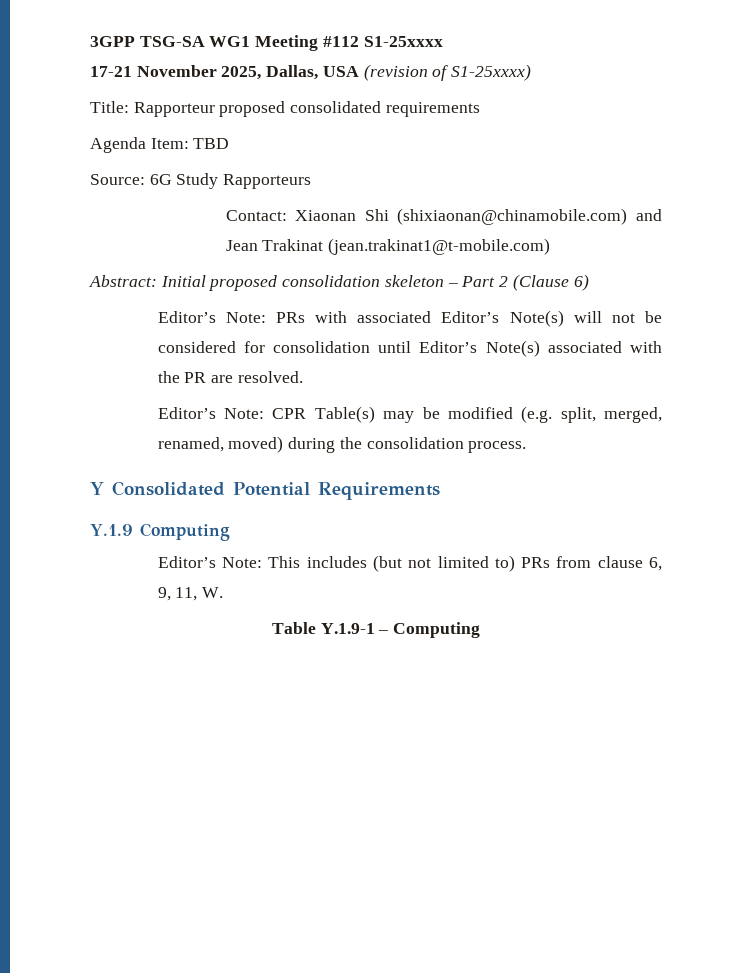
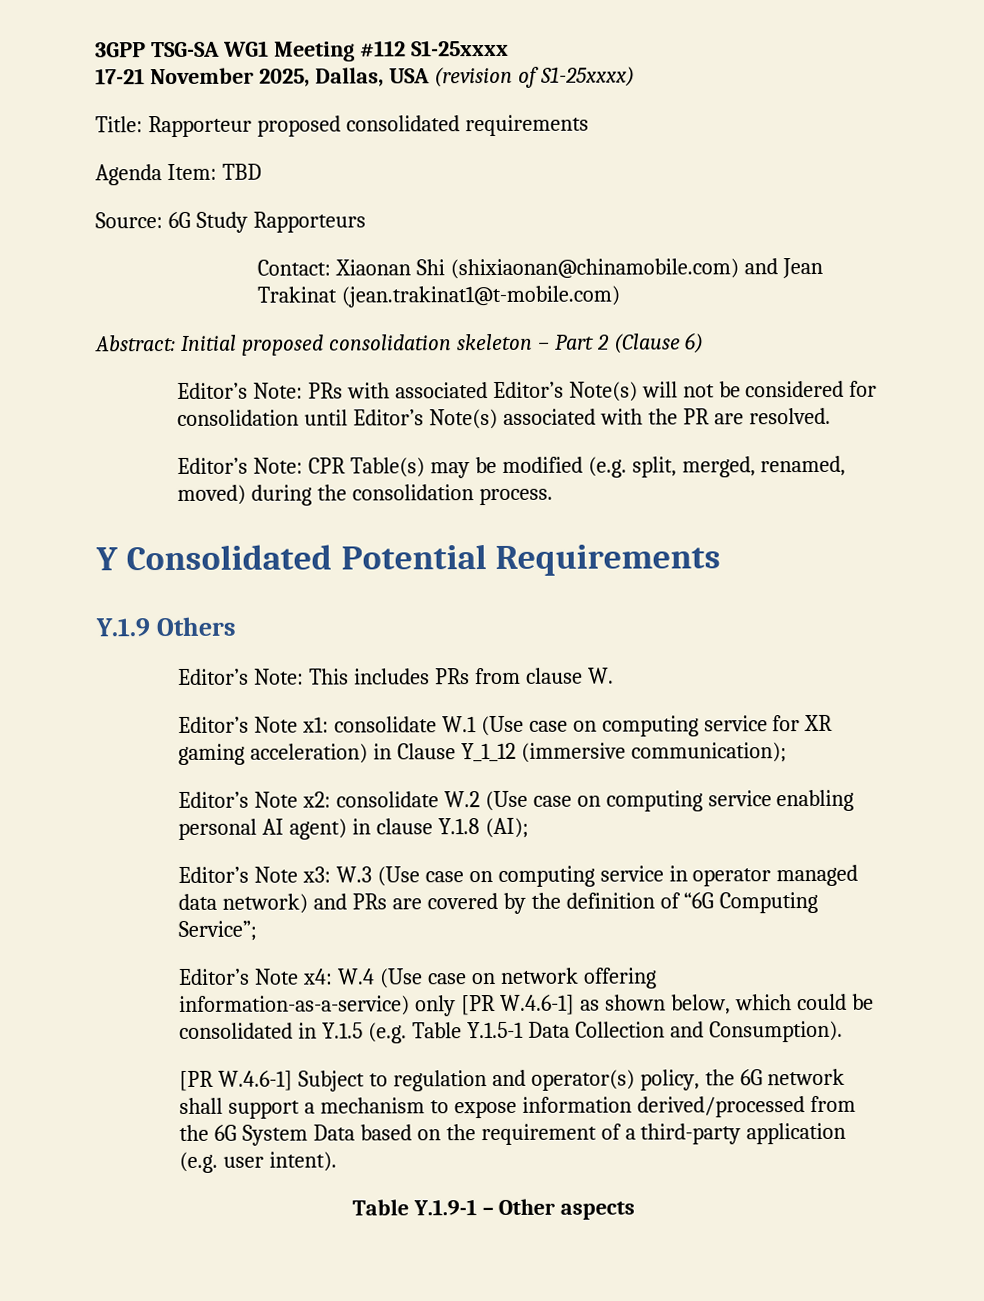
[139,523,230,541] Computing -> [155,616,236,637] Others
[372,555,662,572] [157,587,224,601] (but not limited to) PRs from clause 6, 9, 11, W. -> [434,667,614,685] [178,714,834,737] [178,742,787,765] [178,789,855,812] [178,817,529,840] [178,864,859,887] [178,891,819,914] [178,920,258,941] [178,967,657,989] [179,993,874,1017] [179,1020,843,1044] [179,1068,846,1092] [179,1095,856,1119] [179,1122,847,1146] [179,1151,337,1173] PRs from clause W. // Editor’s Note x1: consolidate W.1 (Use case on computing service for XR gaming acceleration) in Clause Y_1_12 (immersive communication); // Editor’s Note x2: consolidate W.2 (Use case on computing service enabling personal AI agent) in clause Y.1.8 (AI); // Editor’s Note x3: W.3 (Use case on computing service in operator managed data network) and PRs are covered by the definition of “6G Computing Service”; // Editor’s Note x4: W.4 (Use case on network offering information-as-a-service) only [PR W.4.6-1] as shown below, which could be consolidated in Y.1.5 (e.g. Table Y.1.5-1 Data Collection and Consumption). // [PR W.4.6-1] Subject to regulation and operator(s) policy, the 6G network shall support a mechanism to expose information derived/processed from the 6G System Data based on the requirement of a third-party application (e.g. user intent).
[393,622,481,638] Computing -> [498,1198,636,1220] Other aspects

